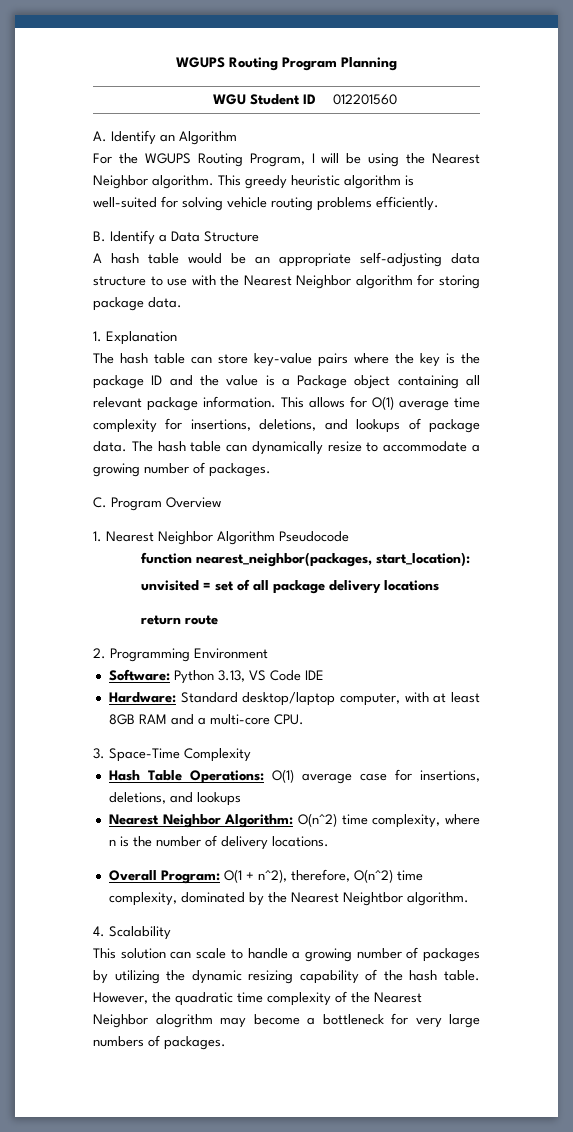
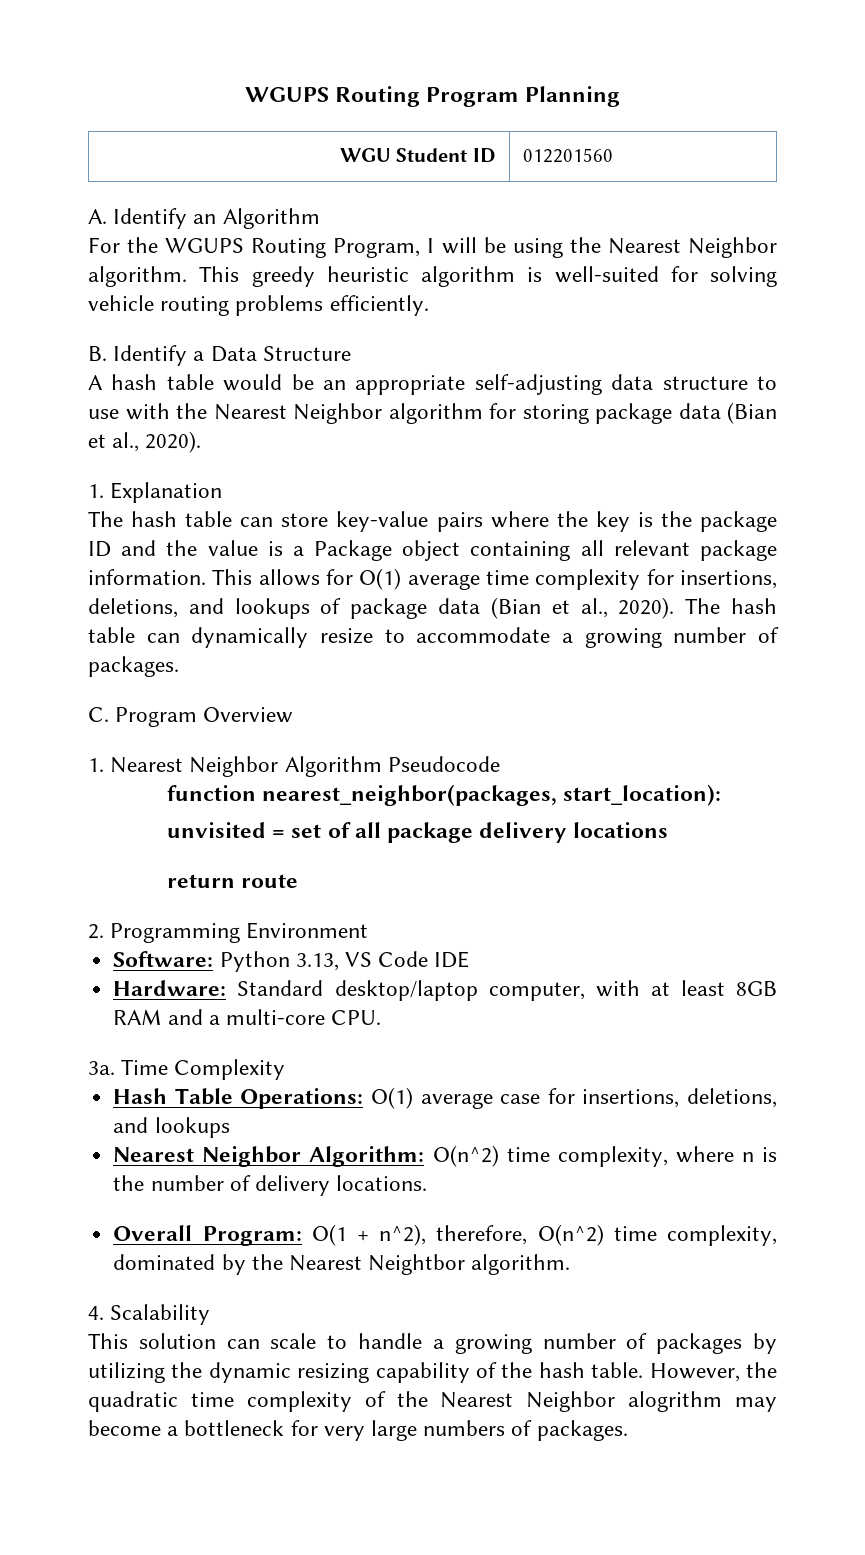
[148,297,182,308] data. -> [678,402,777,424] [88,431,202,453] data (Bian et al., 2020).
[93,441,127,452] data. -> [438,597,675,619] data (Bian et al., 2020).
[93,748,180,762] 3. Space-Time -> [88,1059,169,1075] 3a. Time

